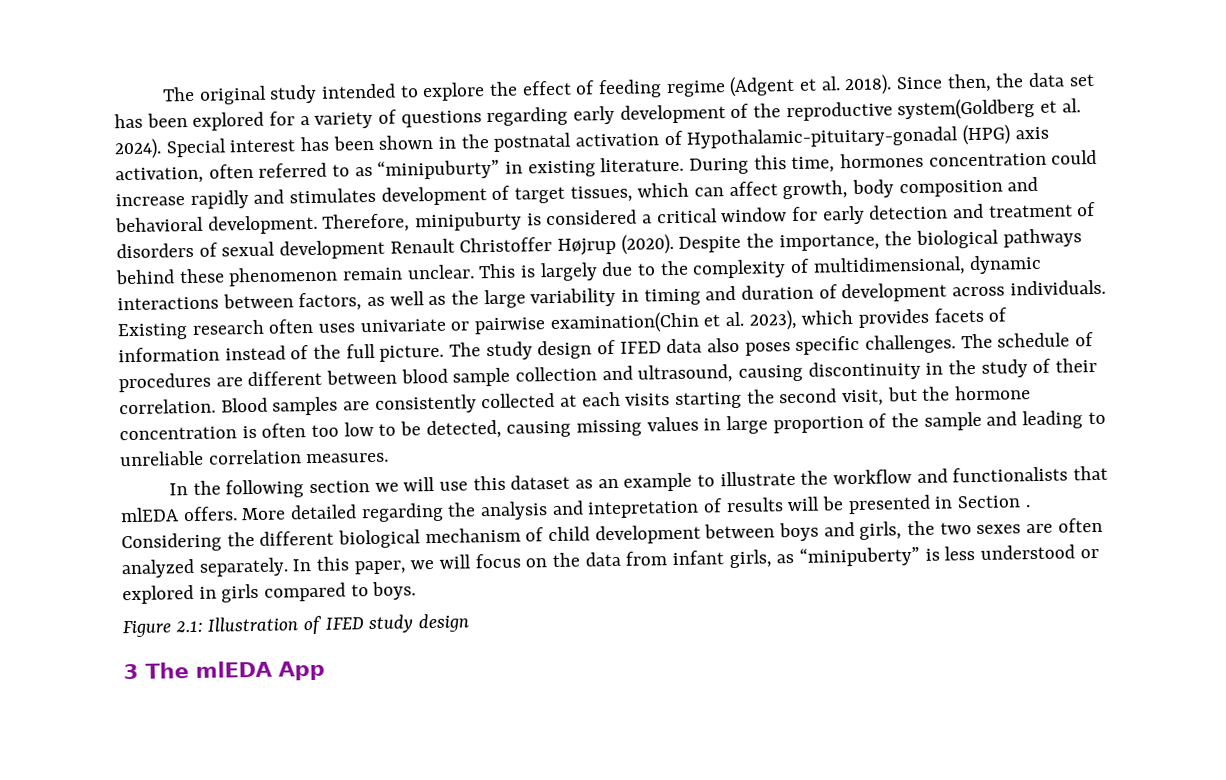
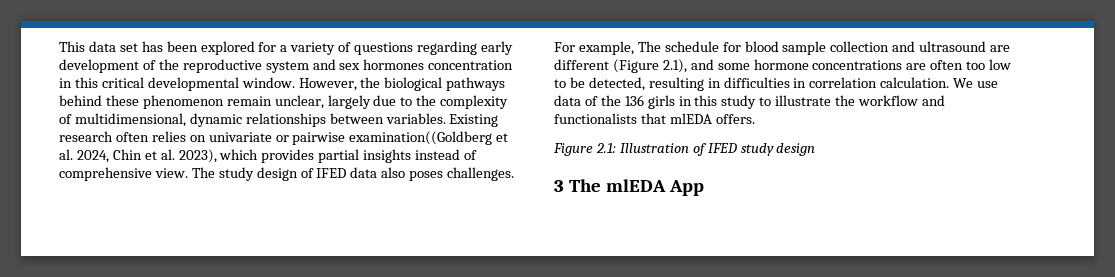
[161,73,1025,105] The original study intended to explore the effect of feeding regime (Adgent et al. 2018). Since then, the -> [59,41,85,52] This
[897,97,1081,121] [114,124,1049,160] [115,149,1098,185] [115,176,1039,209] [115,201,1097,235] [116,233,880,260] system(Goldberg et al. 2024). Special interest has been shown in the postnatal activation of Hypothalamic-pituitary-gonadal (HPG) axis activation, often referred to as “minipuburty” in existing literature. During this time, hormones concentration could increase rapidly and stimulates development of target tissues, which can affect growth, body composition and behavioral development. Therefore, minipuburty is considered a critical window for early detection and treatment of disorders of sexual development Renault Christoffer Højrup (2020). Despite the importance, -> [265,59,514,73] [59,77,357,91] system and sex hormones concentration in this critical developmental window. However,
[406,263,537,280] unclear. This is -> [274,95,324,109] unclear,
[117,279,1106,312] interactions between factors, as well as the large variability in timing and duration of development across individuals. -> [245,113,446,127] relationships between variables.
[318,323,357,333] uses -> [151,131,206,142] relies on
[549,311,700,335] examination(Chin -> [349,131,509,145] [59,149,142,163] examination((Goldberg et al. 2024, Chin
[933,307,1008,323] [118,343,445,363] facets of information instead of the full picture. -> [318,149,478,163] [59,167,188,181] partial insights instead of comprehensive view.
[795,332,1095,355] [118,357,1098,393] [119,385,1032,416] [119,425,257,441] specific challenges. The schedule of procedures are different between blood sample collection and ultrasound, causing discontinuity in the study of their correlation. Blood samples are consistently collected at each visits starting the second visit, but the hormone concentration is -> [447,167,515,181] [554,41,1011,55] [554,59,927,73] challenges. For example, The schedule for blood sample collection and ultrasound are different (Figure 2.1), and some hormone concentrations are
[506,410,1106,438] [119,449,390,467] [168,472,693,499] causing missing values in large proportion of the sample and leading to unreliable correlation measures. // In the following section we will use this dataset as an example -> [648,77,999,91] [554,95,757,109] resulting in difficulties in correlation calculation. We use data of the 136 girls in this study
[241,494,1030,523] [121,517,1103,553] [121,544,1099,579] [122,581,417,605] More detailed regarding the analysis and intepretation of results will be presented in Section . Considering the different biological mechanism of child development between boys and girls, the two sexes are often analyzed separately. In this paper, we will focus on the data from infant girls, as “minipuberty” is less understood or explored in girls compared to boys. -> (755, 119) none

